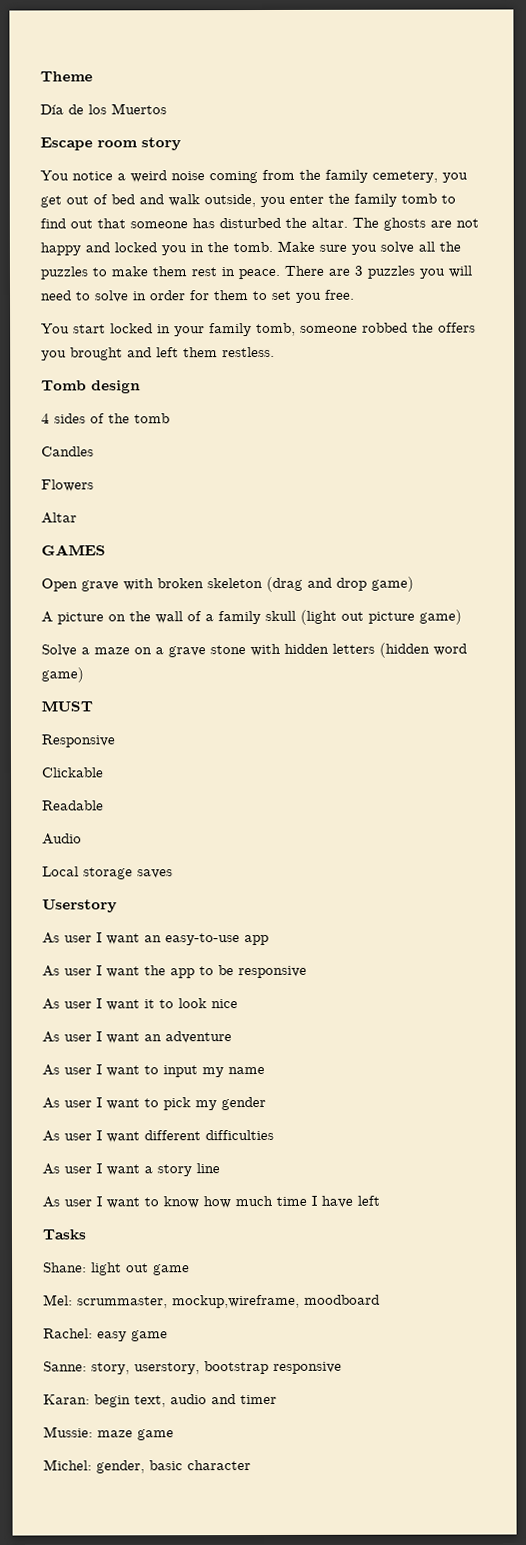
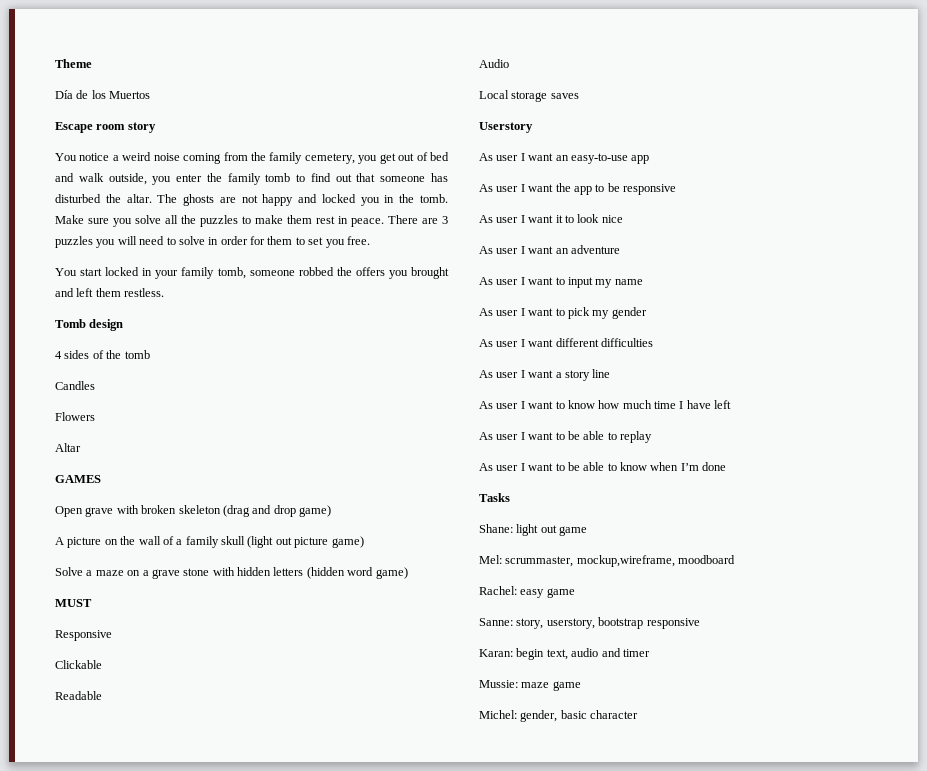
(380, 1200) none -> [479,431,652,443] [479,462,727,471] // As user I want to be able to replay // As user I want to be able to know when I’m done

